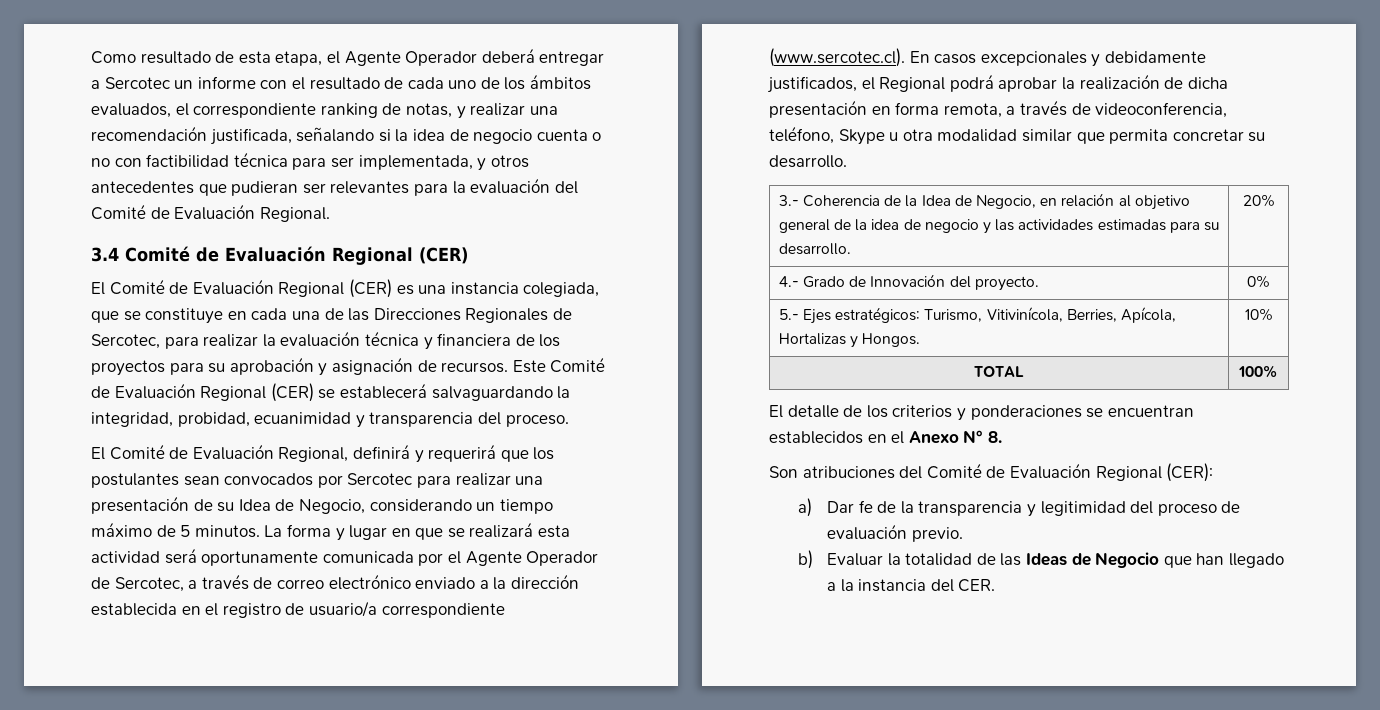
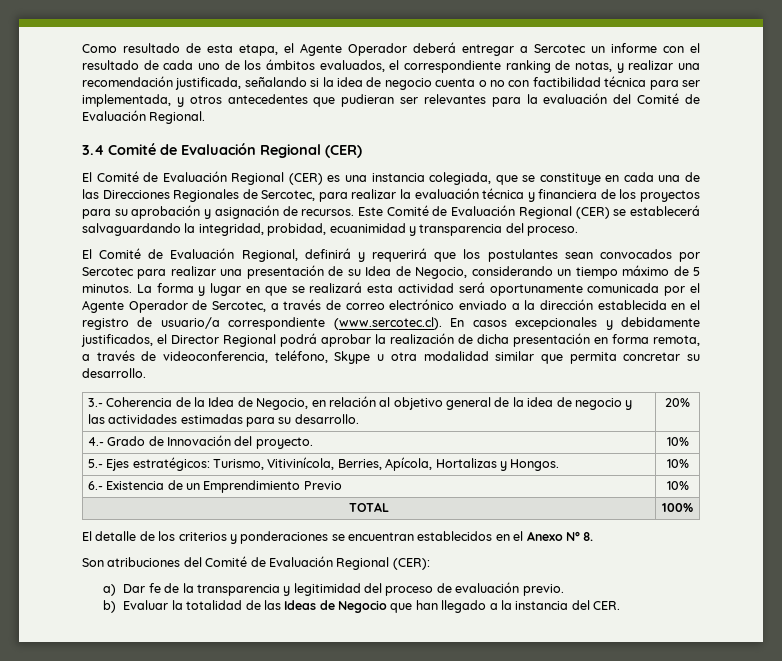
(875, 83) none -> [171,335,219,344] Director
[1247,275,1270,288] 0% -> [666,437,689,446] 10%
(1273, 314) none -> [87,480,342,493] [666,481,689,490] // 6.- Existencia de un Emprendimiento Previo | 10%

